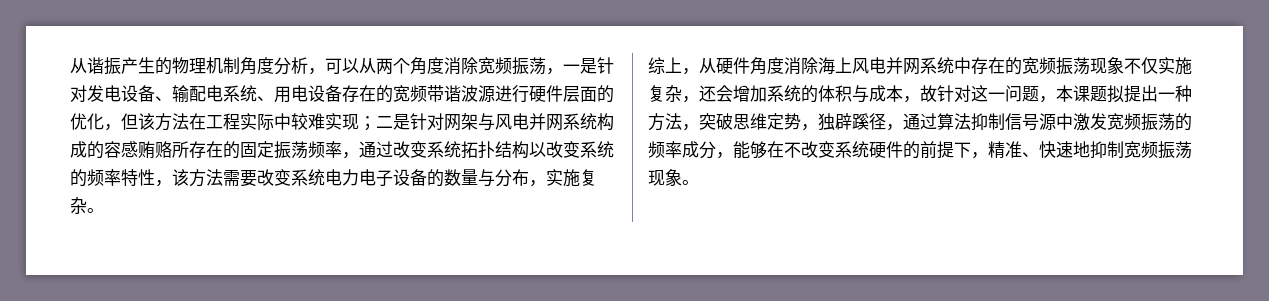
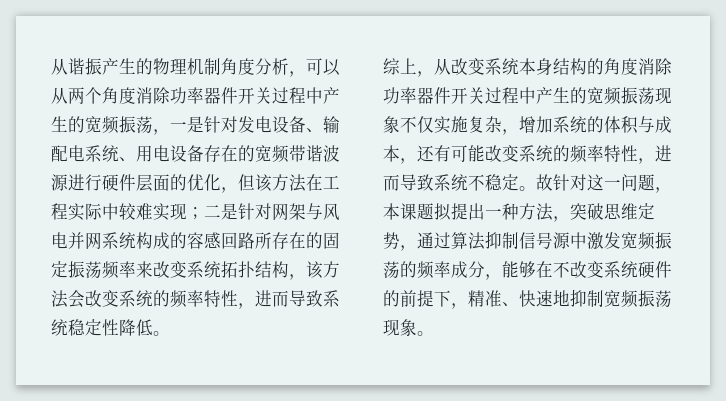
(478, 65) none -> [170,87,340,104] [51,116,85,133] 功率器件开关过程中产生的
[138,141,172,158] 贿赂 -> [221,232,255,249] 回路
[342,141,393,159] ，通过 -> [136,261,153,278] 来
[529,141,614,158] [70,169,597,187] [70,197,104,214] [648,57,1005,75] 以改变系统的频率特性，该方法需要改变系统电力电子设备的数量与分布，实施复杂。 // 综上，从硬件角度消除海上风电并网系统中存在 -> [289,261,340,280] [51,290,340,309] [51,319,170,336] [383,58,672,77] [383,87,570,104] ，该方法会改变系统的频率特性，进而导致系统稳定性降低。 // 综上，从改变系统本身结构的角度消除功率器件开关过程中产生
[699,85,733,102] 还会 -> (519, 132) none
(920, 99) none -> [417,145,672,164] [383,174,536,191] 还有可能改变系统的频率特性，进而导致系统不稳定。
[818,113,903,131] 独辟蹊径， -> (417, 248) none

